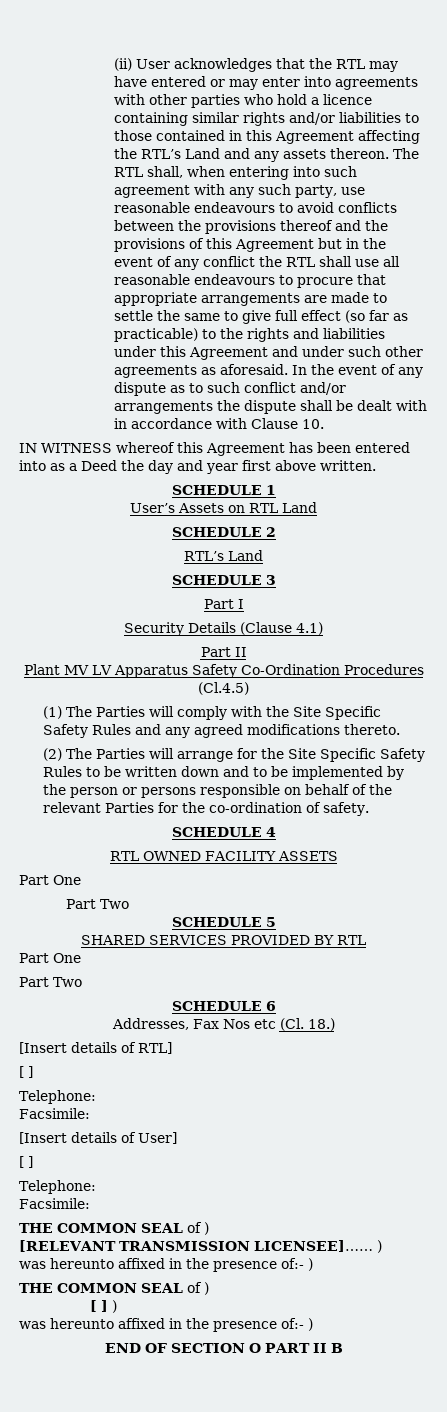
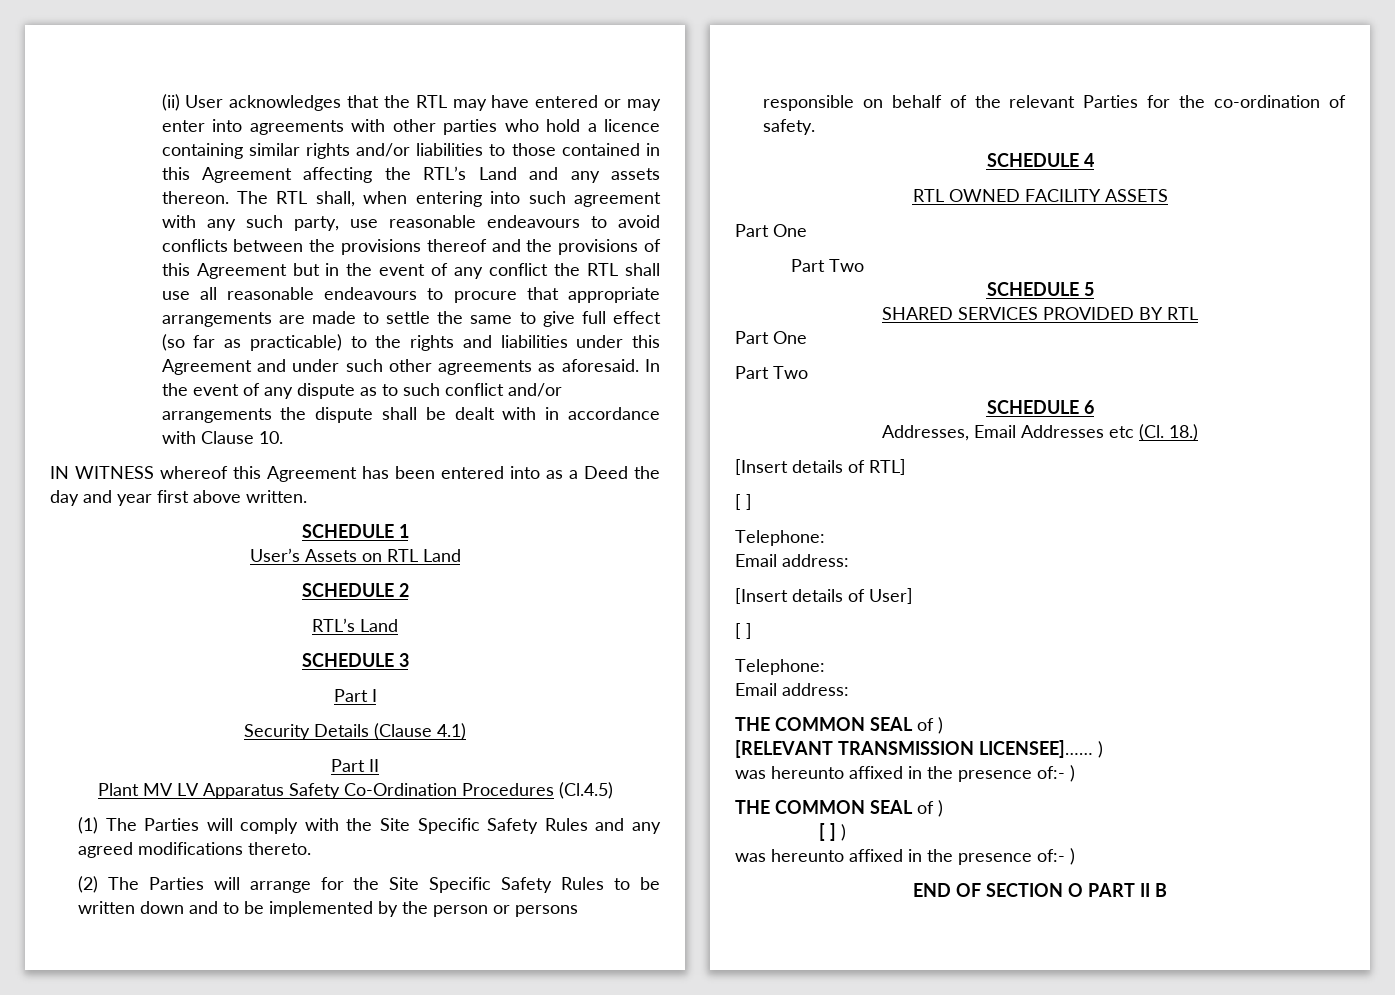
[192,1019,250,1029] Fax Nos -> [974,425,1104,438] Email Addresses
[19,1108,90,1119] Facsimile: -> [735,554,849,567] Email address:
[19,1198,90,1209] Facsimile: -> [735,683,849,696] Email address:

